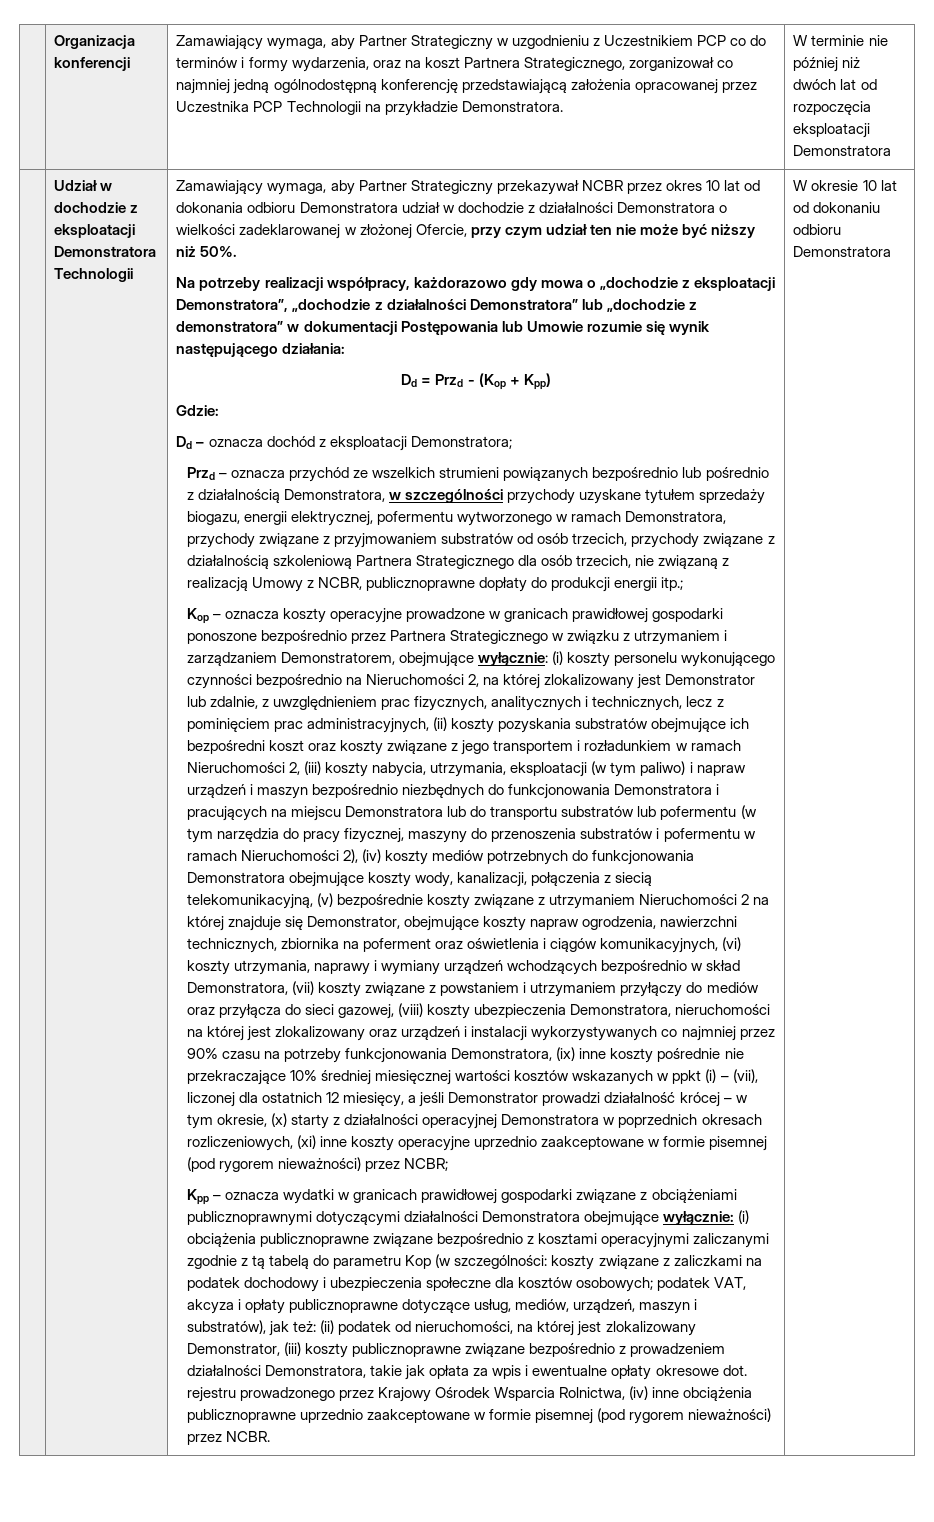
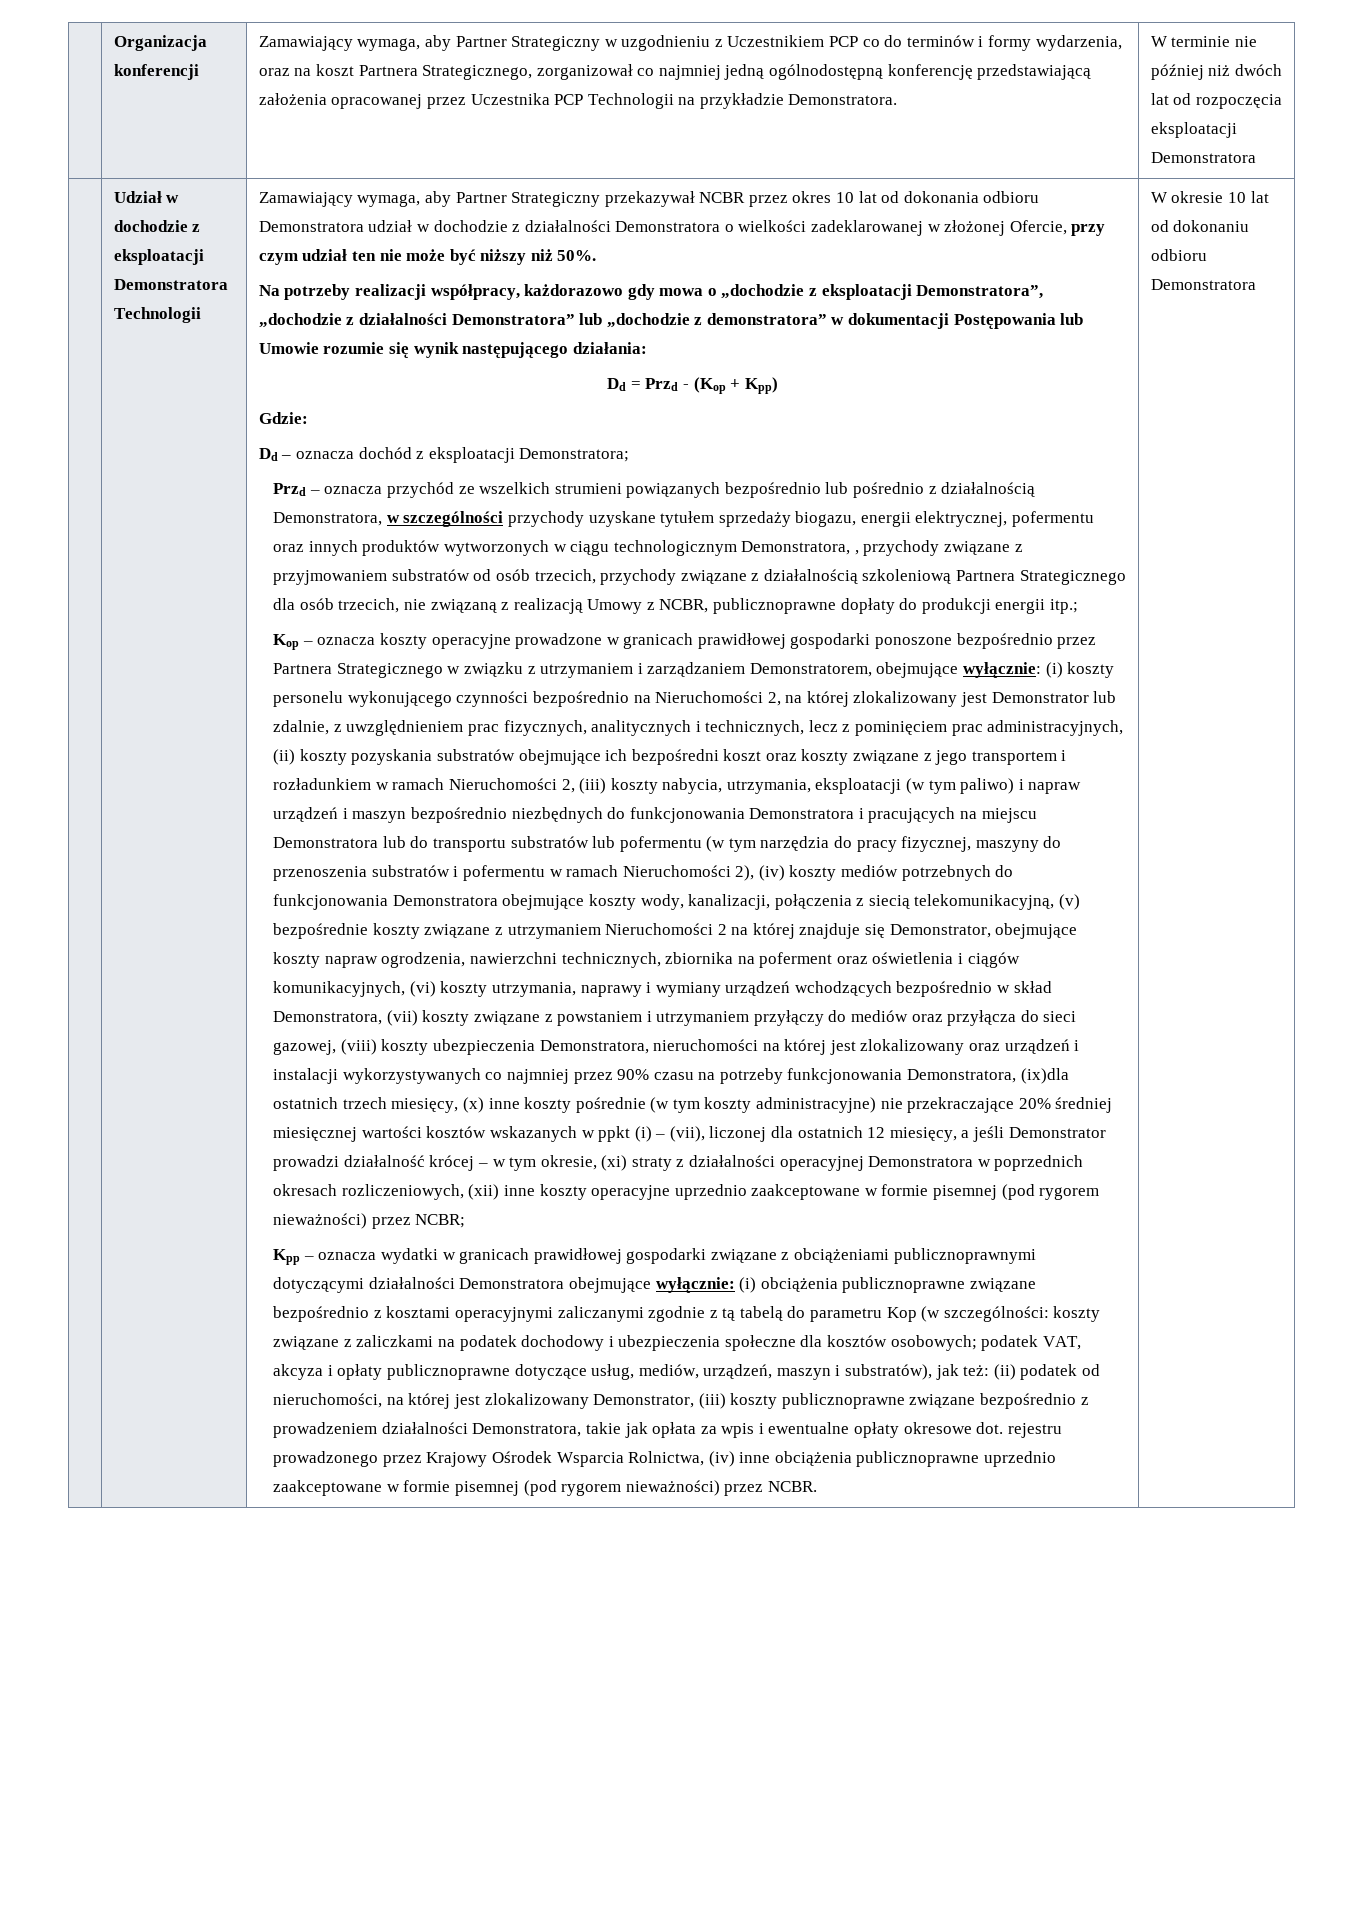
[457,511,727,526] wytworzonego w ramach Demonstratora, -> [273,540,859,556] oraz innych produktów wytworzonych w ciągu technologicznym Demonstratora, ,
[556,1047,721,1063] (ix) inne koszty pośrednie -> [1020,1068,1069,1084] [273,1097,877,1113] (ix)dla ostatnich trzech miesięcy, (x) inne koszty pośrednie (w tym koszty administracyjne)
[290,1070,318,1081] 10% -> [1018,1098,1051,1109] 20%
[271,1113,330,1129] (x) starty -> [601,1155,672,1171] (xi) straty
[297,1135,317,1149] (xi) -> [468,1184,500,1200] (xii)

